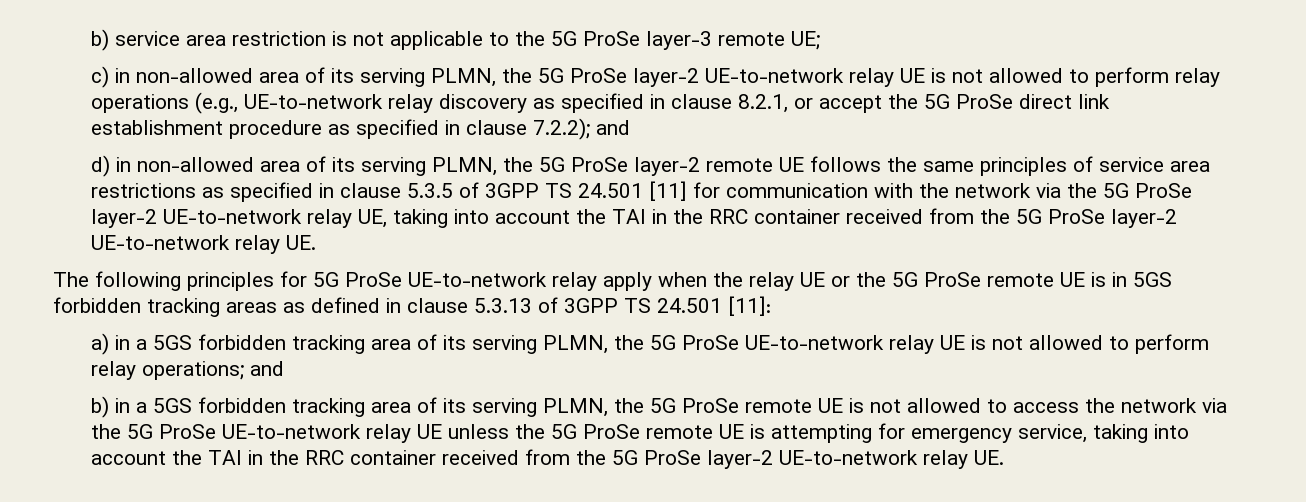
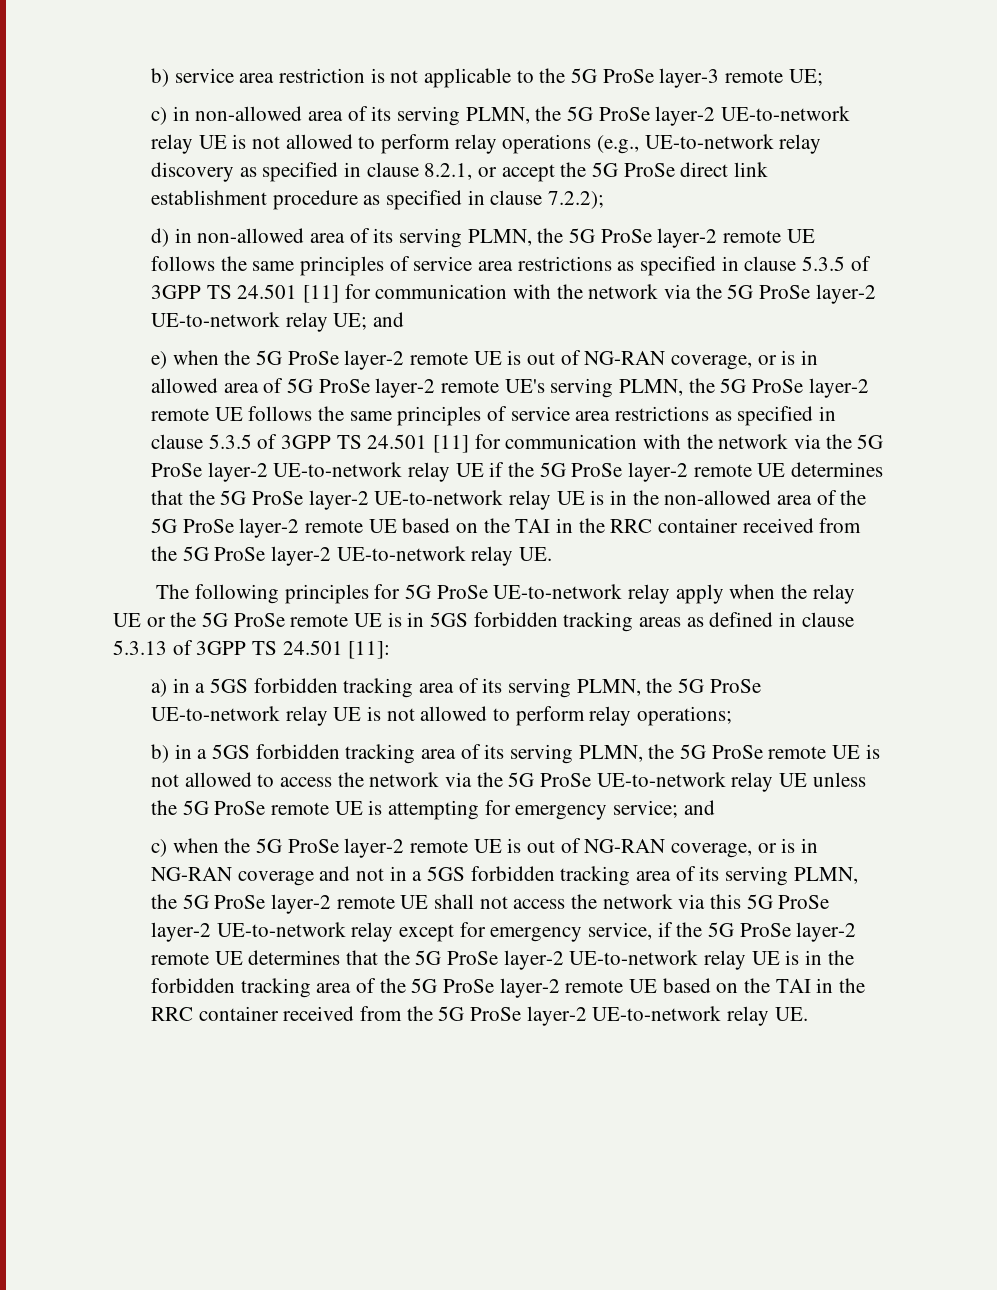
[595,120,630,135] and -> (604, 200) none
[357,209,570,228] UE, taking into account -> [333,312,404,330] [150,350,818,370] [150,378,869,398] [150,406,836,426] [150,434,884,453] [150,462,883,482] [150,490,867,510] [150,518,478,538] UE; and // e) when the 5G ProSe layer-2 remote UE is out of NG-RAN coverage, or is in allowed area of 5G ProSe layer-2 remote UE's serving PLMN, the 5G ProSe layer-2 remote UE follows the same principles of service area restrictions as specified in clause 5.3.5 of 3GPP TS 24.501 [11] for communication with the network via the 5G ProSe layer-2 UE-to-network relay UE if the 5G ProSe layer-2 remote UE determines that the 5G ProSe layer-2 UE-to-network relay UE is in the non-allowed area of the 5G ProSe layer-2 remote UE based on
[249,361,284,376] and -> (732, 716) none
[1017,424,1189,443] [90,451,166,465] service, taking into account -> [612,800,715,818] [150,838,818,858] [150,866,858,886] [150,894,830,914] [150,922,857,942] [150,950,854,970] [150,978,739,998] service; and // c) when the 5G ProSe layer-2 remote UE is out of NG-RAN coverage, or is in NG-RAN coverage and not in a 5GS forbidden tracking area of its serving PLMN, the 5G ProSe layer-2 remote UE shall not access the network via this 5G ProSe layer-2 UE-to-network relay except for emergency service, if the 5G ProSe layer-2 remote UE determines that the 5G ProSe layer-2 UE-to-network relay UE is in the forbidden tracking area of the 5G ProSe layer-2 remote UE based on

